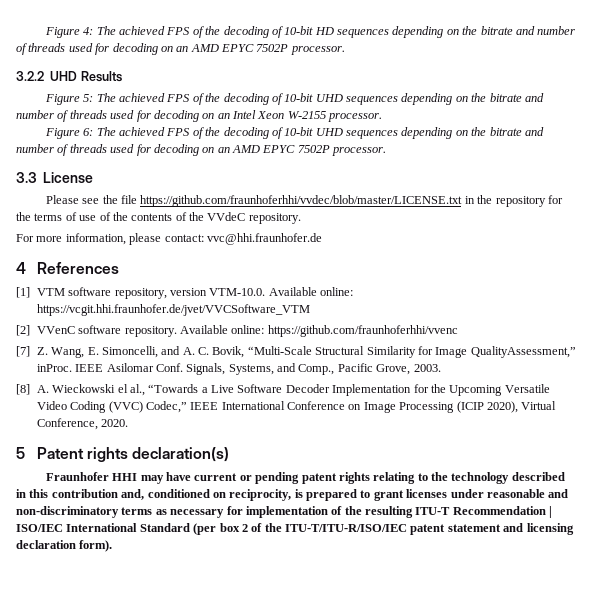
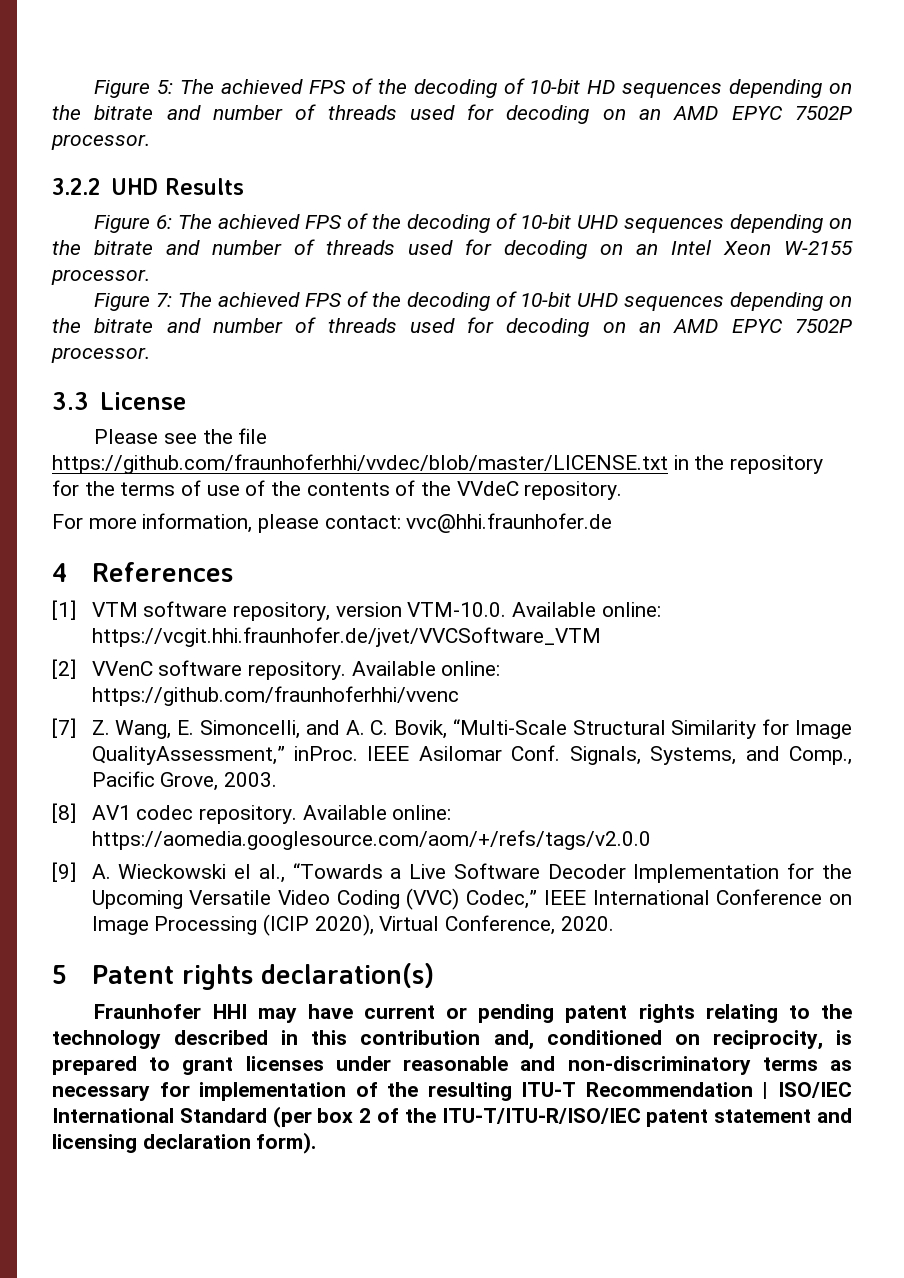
[44,27,94,38] Figure 4: -> [94,80,174,98] Figure 5:
[83,94,94,102] 5: -> [156,215,173,229] 6:
[83,128,94,136] 6: -> [156,293,173,307] 7:
(30, 389) none -> [91,805,452,824] [91,830,651,850] [52,862,76,882] AV1 codec repository. Available online: https://aomedia.googlesource.com/aom/+/refs/tags/v2.0.0 // [9]

